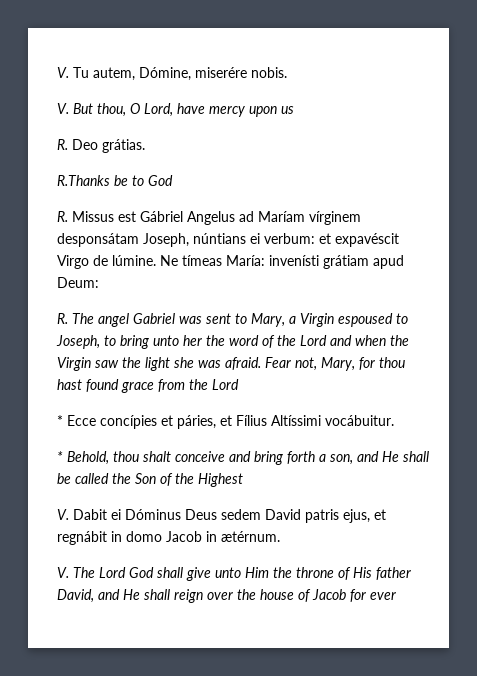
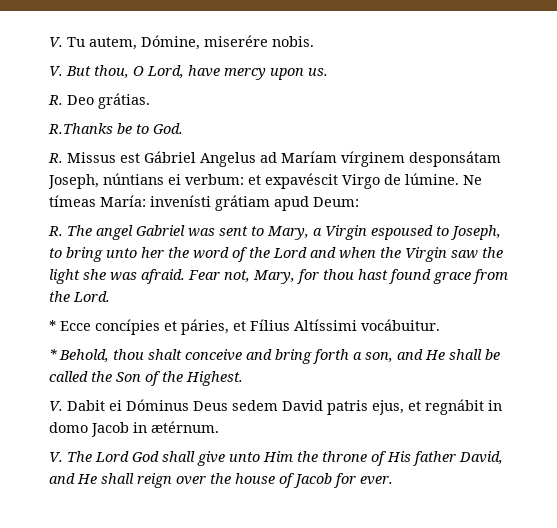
[281,106,294,114] us -> [308,68,328,76] us.
[148,175,173,186] God -> [153,123,183,134] God.
[212,379,239,390] Lord -> [73,291,110,302] Lord.
[198,473,243,487] Highest -> [186,371,243,386] Highest.
[370,592,396,600] ever -> [360,476,393,485] ever.

